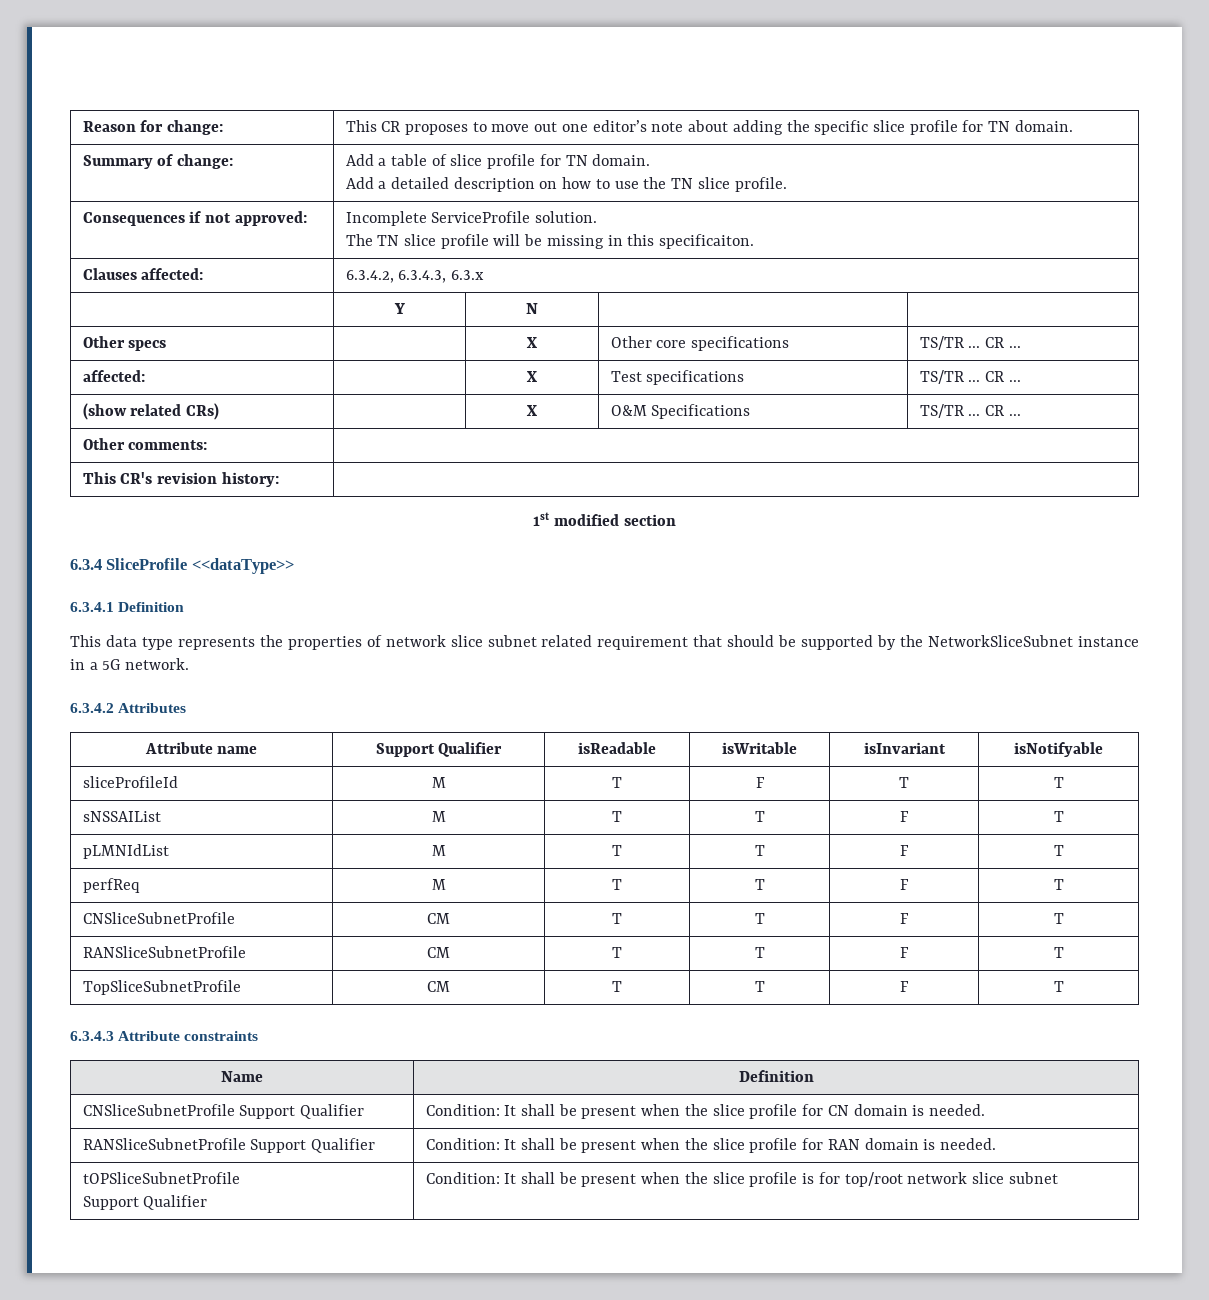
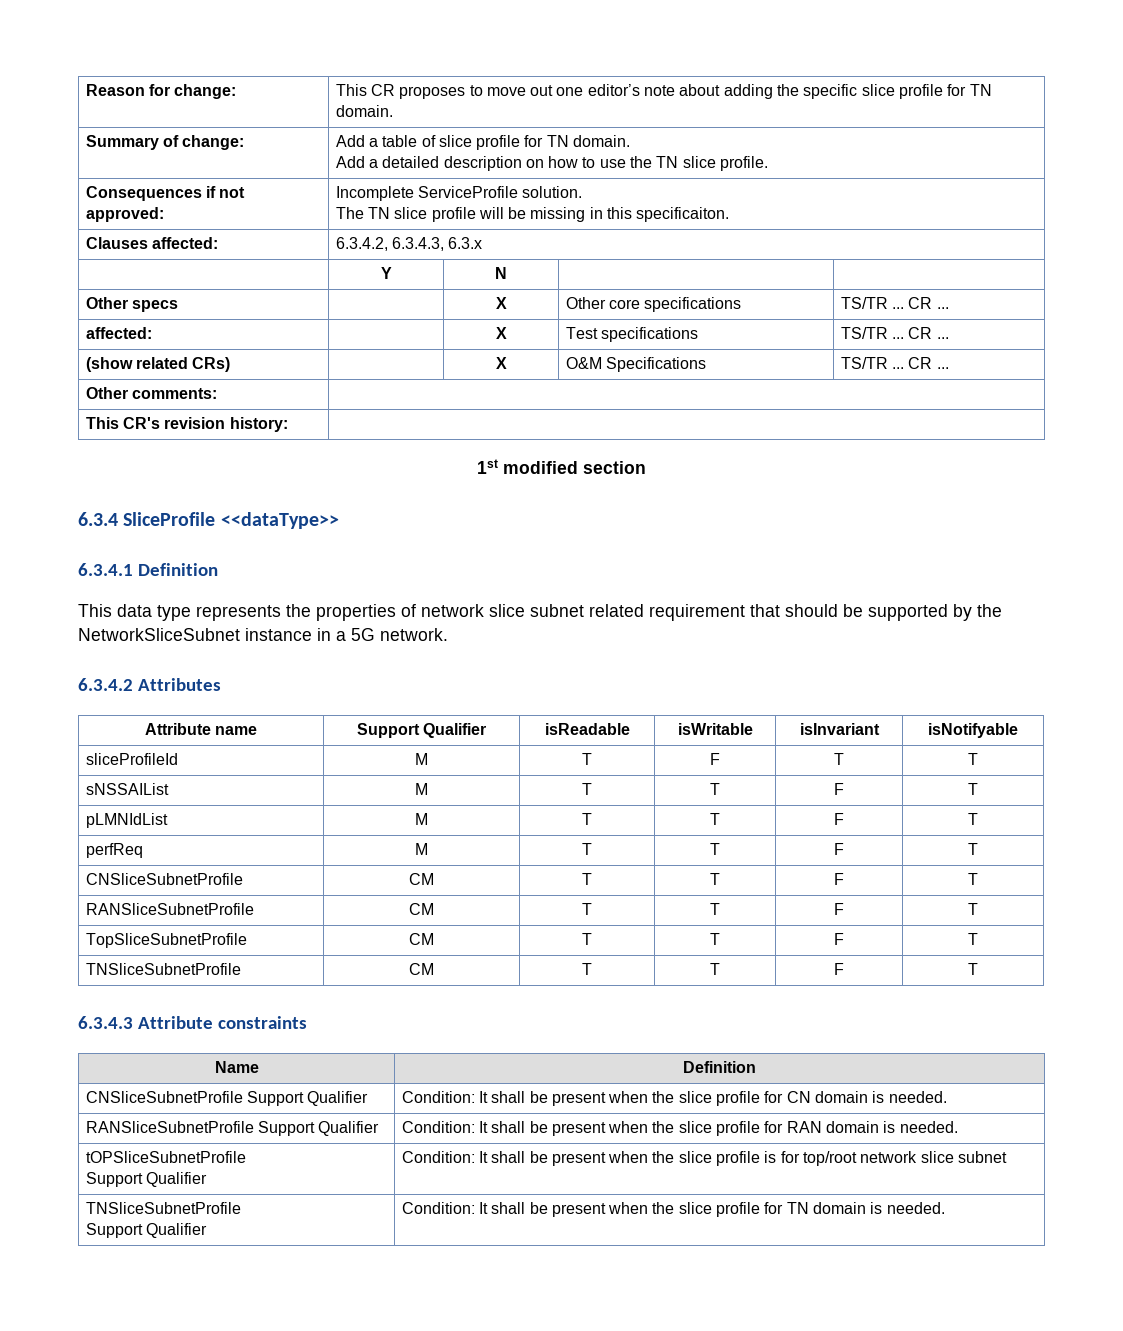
(1064, 986) none -> [85,963,241,975] [409,963,434,975] [582,963,592,975] [710,963,720,975] [834,963,844,975] [968,963,978,975] // TNSliceSubnetProfile | CM | T | T | F | T
(1058, 1178) none -> [85,1202,241,1214] [85,1223,207,1238] [401,1202,945,1217] // TNSliceSubnetProfile // Support Qualifier | Condition: It shall be present when the slice profile for TN domain is needed.

